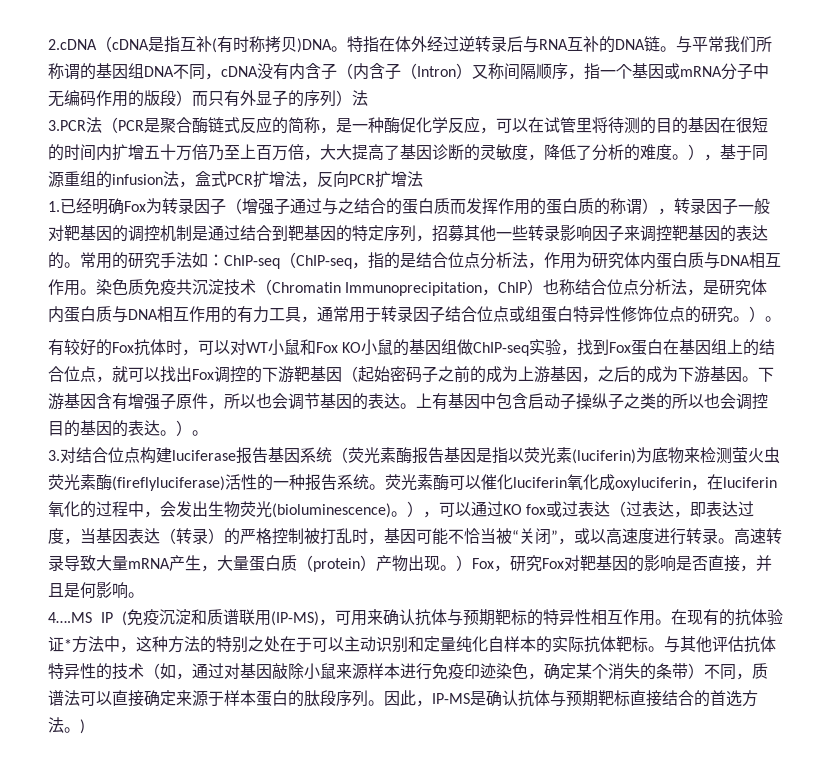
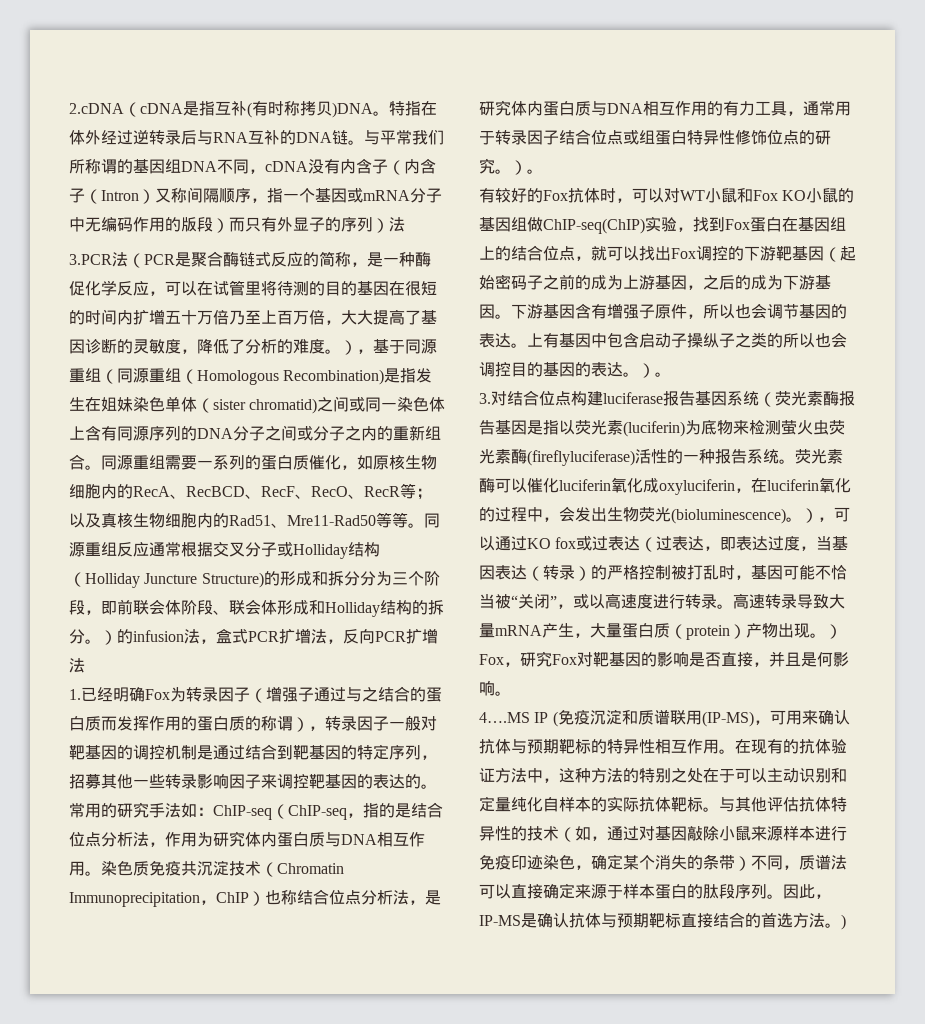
(96, 179) none -> [101,368,433,385] [69,396,446,414] [69,425,441,441] [69,454,437,470] [69,483,432,500] [69,512,440,528] [69,542,380,559] [69,571,440,588] [69,599,444,617] [69,629,117,645] （同源重组（Homologous Recombination)是指发生在姐妹染色单体（sister chromatid)之间或同一染色体上含有同源序列的DNA分子之间或分子之内的重新组合。同源重组需要一系列的蛋白质催化，如原核生物细胞内的RecA、RecBCD、RecF、RecO、RecR等；以及真核生物细胞内的Rad51、Mre11-Rad50等等。同源重组反应通常根据交叉分子或Holliday结构（Holliday Juncture Structure)的形成和拆分分为三个阶段，即前联会体阶段、联会体形成和Holliday结构的拆分。）
[473,342,530,356] ChIP-seq -> [543,218,645,234] ChIP-seq(ChIP)
[64,639,72,650] * -> (495, 775) none

